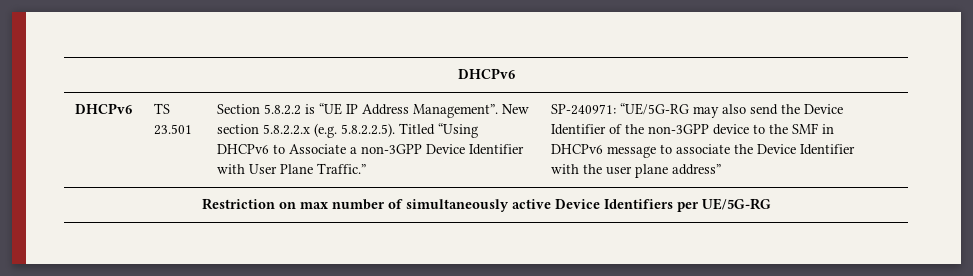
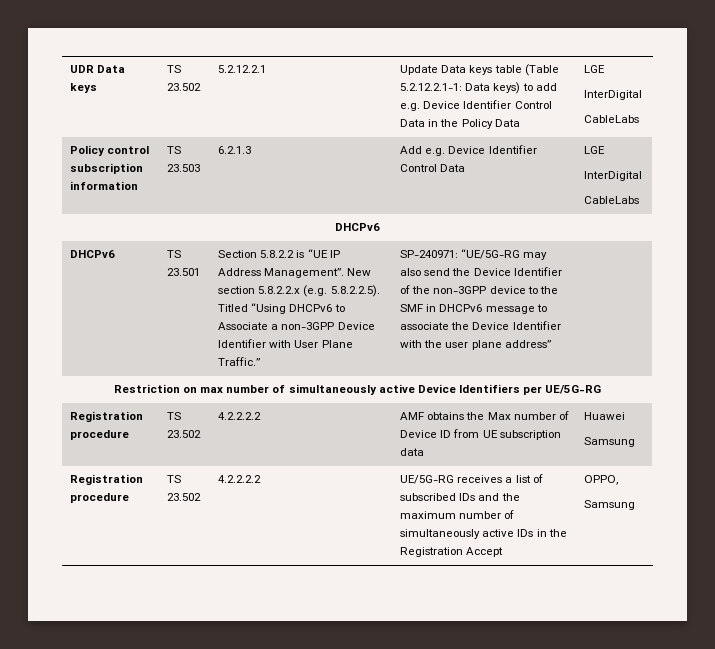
(457, 73) none -> [70,65,126,73] [70,83,98,93] [167,65,182,73] [167,83,202,91] [218,65,267,73] [400,64,559,76] [400,82,557,94] [400,100,552,111] [400,119,520,129] [584,65,606,73] [584,90,643,100] [584,115,640,123] [70,145,150,156] [70,163,144,174] [70,181,139,190] [167,146,182,154] [167,164,201,172] [218,146,252,154] [400,145,537,156] [400,164,466,172] [584,146,606,154] [584,171,643,181] [584,196,640,204] UDR Data keys | TS 23.502 | 5.2.12.2.1 | Update Data keys table (Table 5.2.12.2.1-1: Data keys) to add e.g. Device Identifier Control Data in the Policy Data | LGE // InterDigital // CableLabs // Policy control subscription information | TS 23.503 | 6.2.1.3 | Add e.g. Device Identifier Control Data | LGE // InterDigital // CableLabs //
(771, 204) none -> [70,411,144,422] [70,430,130,440] [167,412,182,420] [167,430,202,438] [218,412,262,420] [400,411,569,420] [400,429,561,440] [400,448,425,456] [584,412,626,420] [584,437,636,447] [70,474,144,485] [70,493,130,503] [167,475,182,483] [167,493,202,501] [218,475,262,483] [400,474,543,484] [400,493,520,501] [400,510,515,519] [400,529,567,539] [400,547,504,557] [584,475,619,485] [584,500,636,510] // Registration procedure | TS 23.502 | 4.2.2.2.2 | AMF obtains the Max number of Device ID from UE subscription data | Huawei // Samsung // Registration procedure | TS 23.502 | 4.2.2.2.2 | UE/5G-RG receives a list of subscribed IDs and the maximum number of simultaneously active IDs in the Registration Accept | OPPO, // Samsung

